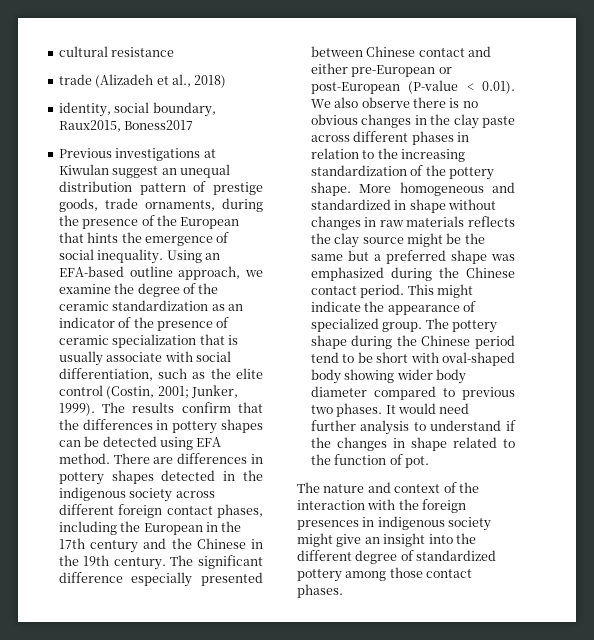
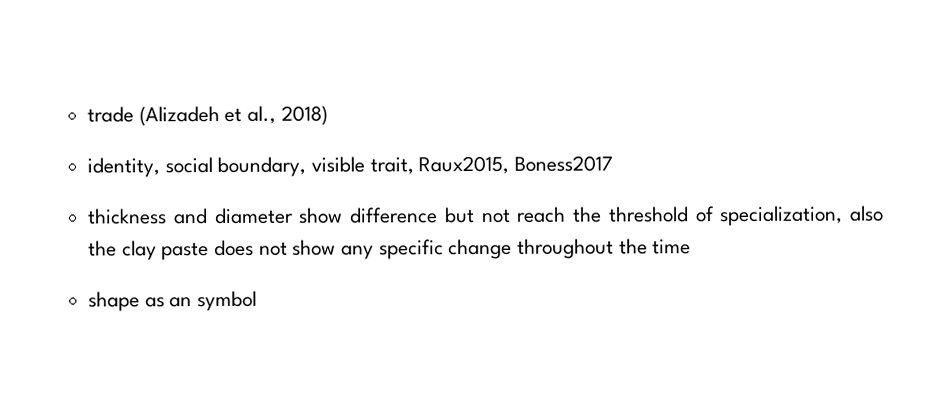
[58,46,175,57] cultural resistance // -> (87, 114) none
(216, 109) none -> [311,156,414,175] visible trait,
[58,148,216,161] [58,164,230,178] [58,181,263,195] [58,198,263,212] [58,215,240,229] [58,232,230,246] [58,249,220,264] [58,266,263,280] [58,283,219,297] [58,300,243,311] [58,317,230,331] [58,334,238,348] [58,351,231,366] [58,368,263,381] [58,385,238,399] [58,402,263,416] [58,419,263,434] [58,436,222,450] [58,453,263,464] [58,470,263,485] [58,487,215,502] [58,504,263,518] [58,521,242,535] [58,538,263,553] [58,555,263,570] [58,572,263,587] [310,46,491,57] [310,63,452,77] [310,80,515,94] [310,97,478,108] [310,114,515,129] [310,131,469,145] [310,148,465,162] [310,165,494,180] [310,182,515,196] [310,199,496,213] [310,216,515,230] [310,233,485,248] [310,250,515,264] [310,267,515,281] [310,284,473,298] [310,301,476,315] [310,318,497,333] [310,335,515,349] [310,352,515,366] [310,369,466,384] [310,386,515,400] [310,403,470,417] [310,420,516,435] [310,437,515,451] [310,454,429,468] [297,482,479,493] [297,499,467,513] [297,516,492,531] [297,533,476,547] [297,550,497,564] [297,567,473,582] [297,584,343,598] Previous investigations at Kiwulan suggest an unequal distribution pattern of prestige goods, trade ornaments, during the presence of the European that hints the emergence of social inequality. Using an EFA-based outline approach, we examine the degree of the ceramic standardization as an indicator of the presence of ceramic specialization that is usually associate with social differentiation, such as the elite control (Costin, 2001; Junker, 1999). The results confirm that the differences in pottery shapes can be detected using EFA method. There are differences in pottery shapes detected in the indigenous society across different foreign contact phases, including the European in the 17th century and the Chinese in the 19th century. The significant difference especially presented between Chinese contact and either pre-European or post-European (P-value < 0.01). We also observe there is no obvious changes in the clay paste across different phases in relation to the increasing standardization of the pottery shape. More homogeneous and standardized in shape without changes in raw materials reflects the clay source might be the same but a preferred shape was emphasized during the Chinese contact period. This might indicate the appearance of specialized group. The pottery shape during the Chinese period tend to be short with oval-shaped body showing wider body diameter compared to previous two phases. It would need further analysis to understand if the changes in shape related to the function of pot. // The nature and context of the interaction with the foreign presences in indigenous society might give an insight into the different degree of standardized pottery among those contact phases. -> [88,205,885,227] [88,238,692,261] [88,290,258,312] thickness and diameter show difference but not reach the threshold of specialization, also the clay paste does not show any specific change throughout the time // shape as an symbol

